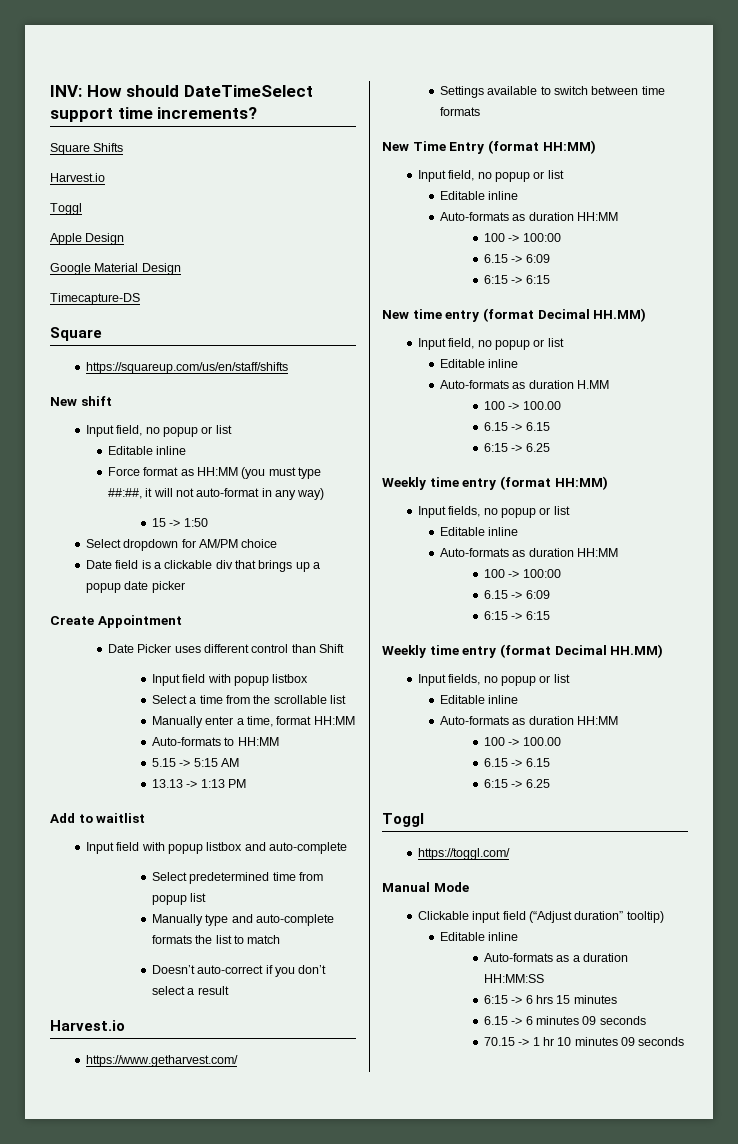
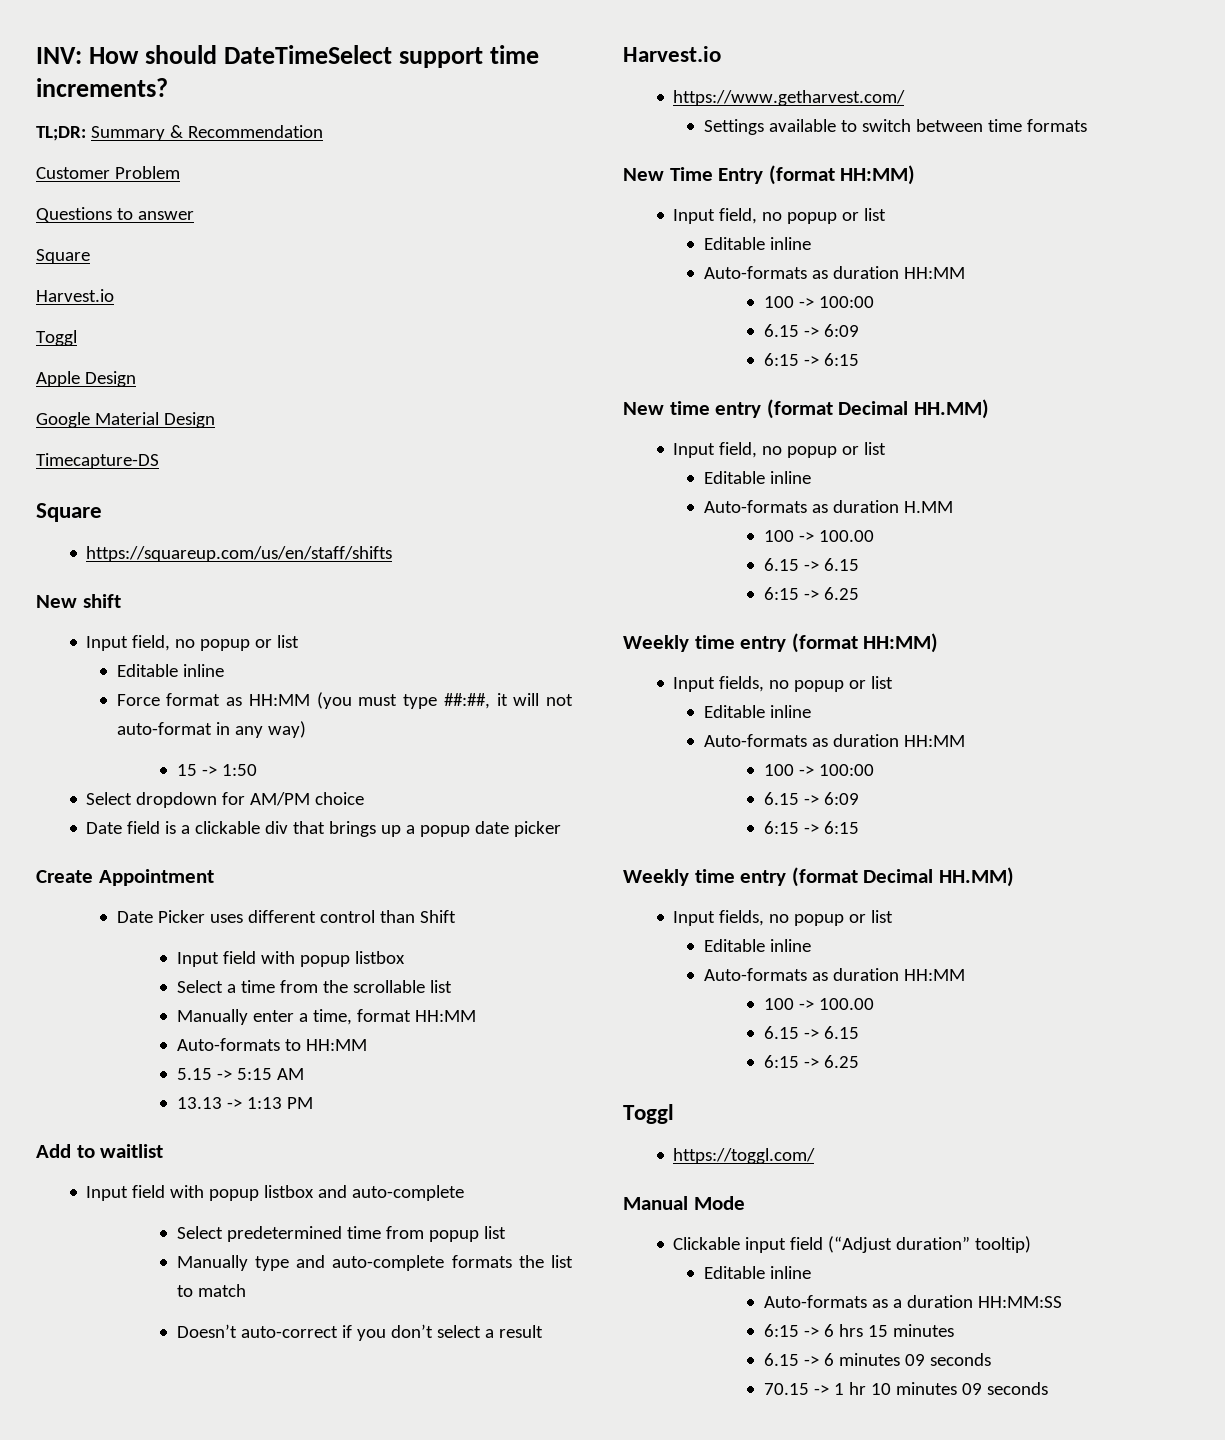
[50,143,124,155] // Square Shifts -> [36,125,323,141] [36,166,180,179] [36,207,194,223] [36,249,90,264] // TL;DR: Summary & Recommendation // Customer Problem // Questions to answer // Square

